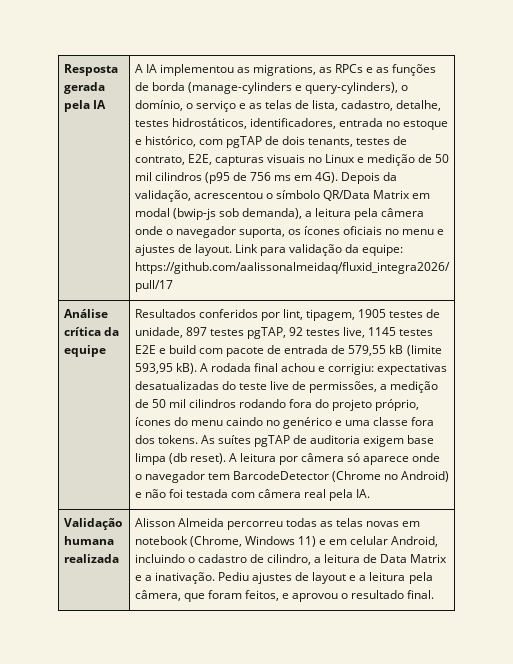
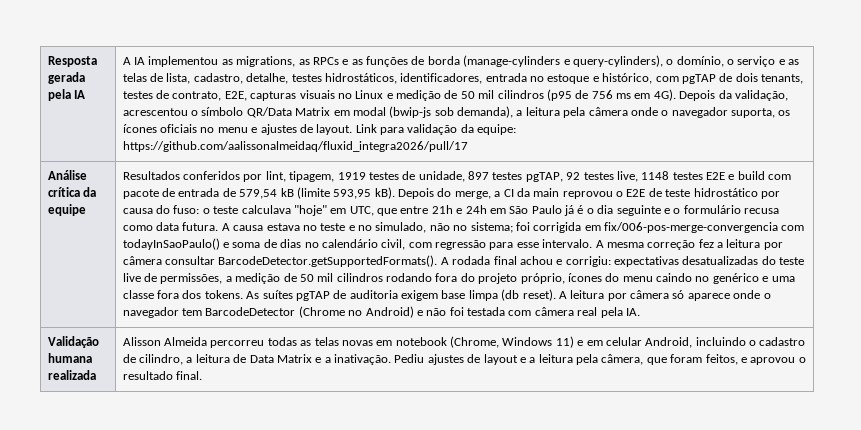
[358,309,387,318] 1905 -> [337,172,366,180] 1919
[368,327,397,336] 1145 -> [641,171,670,180] 1148
[348,345,387,356] 579,55 -> [239,189,278,199] 579,54
(197, 368) none -> [398,188,780,199] [122,205,780,216] [122,222,805,233] [122,238,783,250] [122,255,438,267] Depois do merge, a CI da main reprovou o E2E de teste hidrostático por causa do fuso: o teste calculava "hoje" em UTC, que entre 21h e 24h em São Paulo já é o dia seguinte e o formulário recusa como data futura. A causa estava no teste e no simulado, não no sistema; foi corrigida em fix/006-pos-merge-convergencia com todayInSaoPaulo() e soma de dias no calendário civil, com regressão para esse intervalo. A mesma correção fez a leitura por câmera consultar BarcodeDetector.getSupportedFormats().

